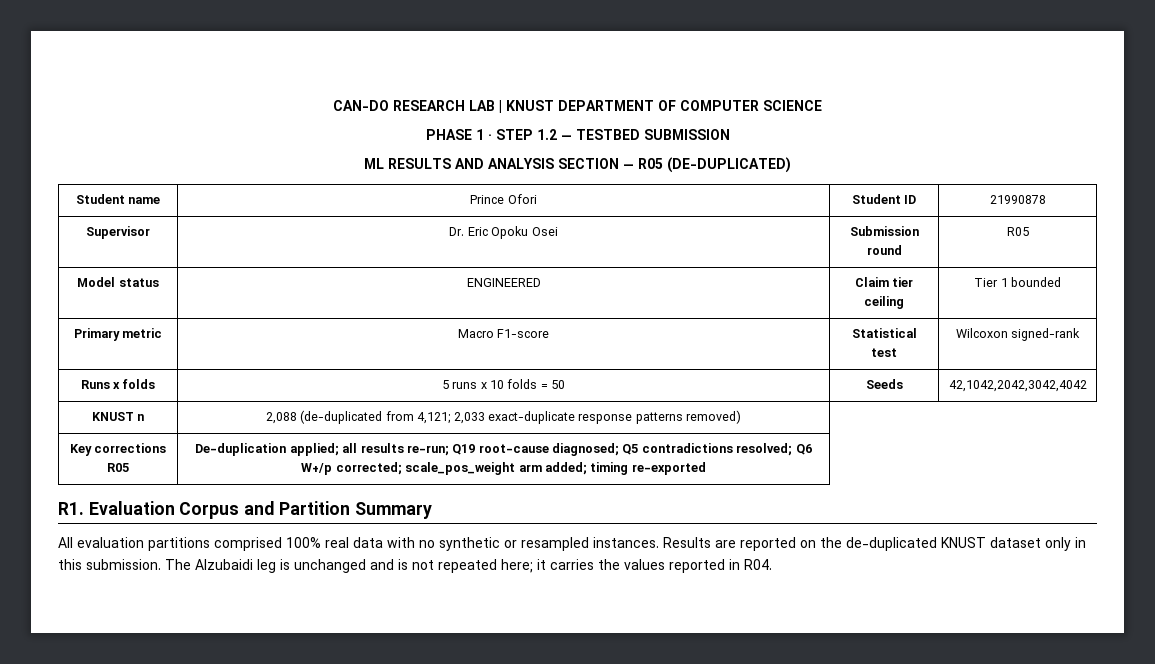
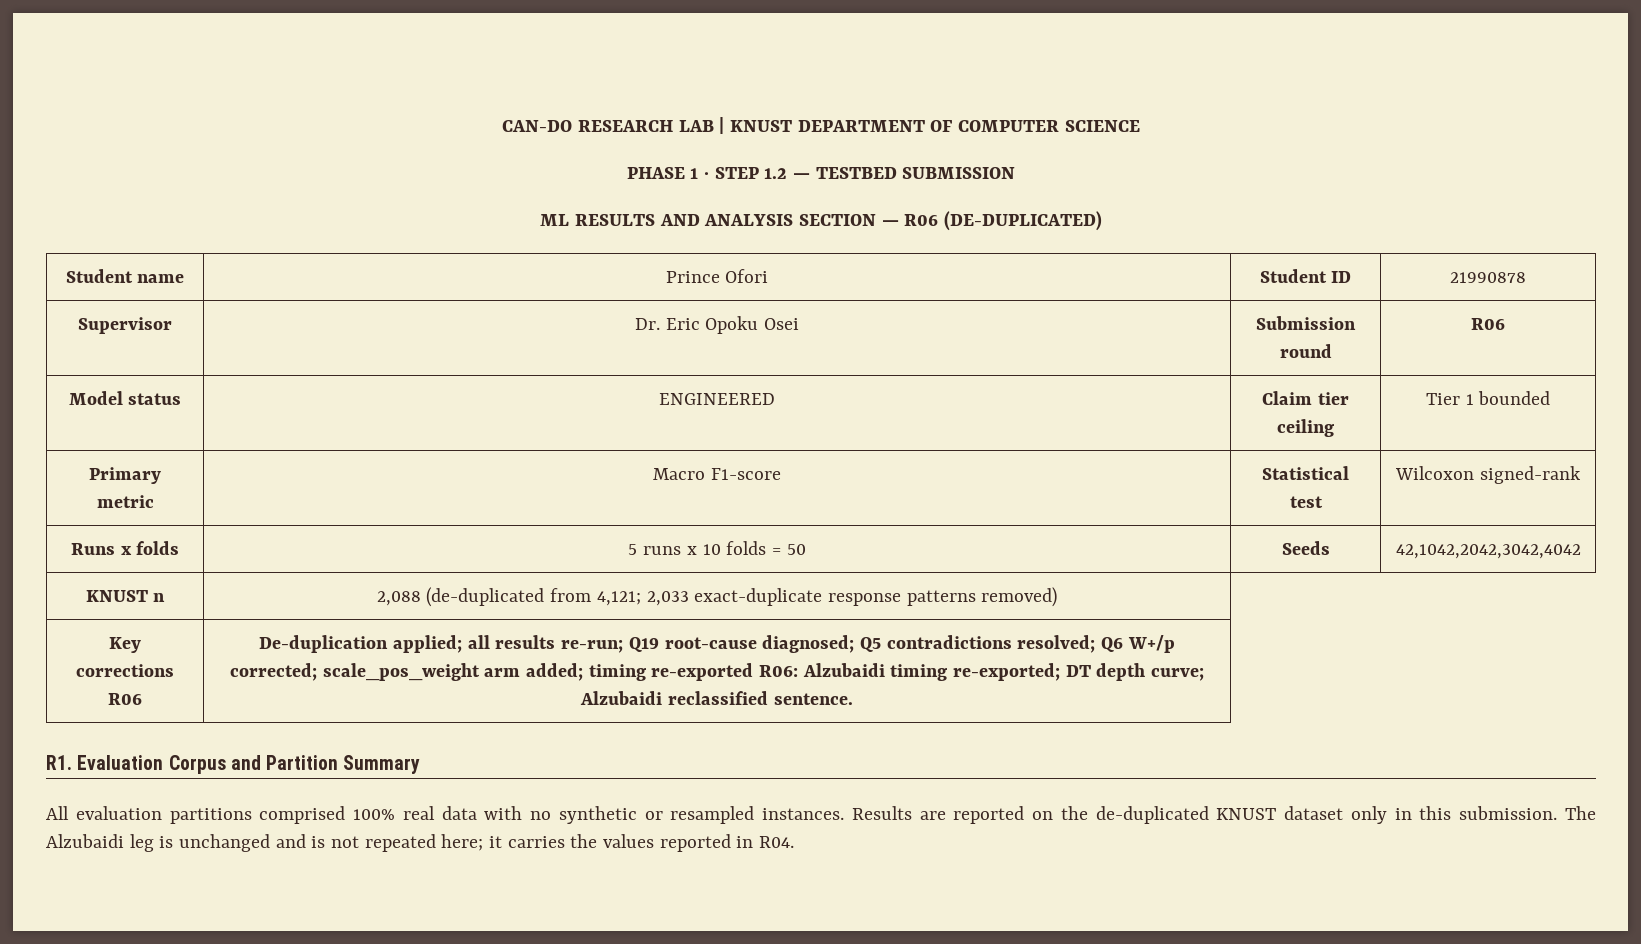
[638,158,663,169] R05 -> [904,214,939,226] R06
[1006,227,1029,236] R05 -> [1471,318,1505,330] R06
[107,463,129,472] R05 -> [108,693,142,705] R06
(706, 468) none -> [759,663,1205,681] [580,691,853,705] R06: Alzubaidi timing re-exported; DT depth curve; Alzubaidi reclassified sentence.

